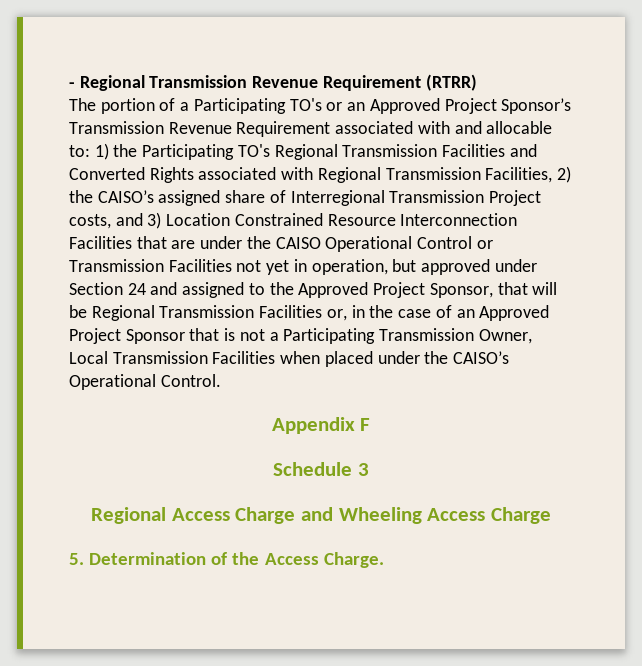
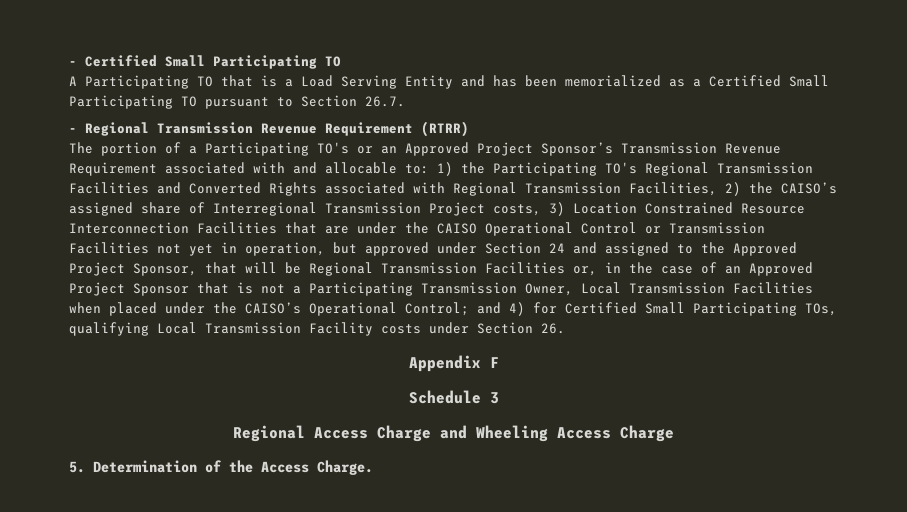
[69,82,75,88] - -> [69,55,341,69] [69,75,829,89] [69,95,405,109] [69,128,77,133] - Certified Small Participating TO // A Participating TO that is a Load Serving Entity and has been memorialized as a Certified Small Participating TO pursuant to Section 26.7. // -
[115,213,143,226] and -> (541, 210) none
[160,374,221,387] Control. -> [405,302,837,316] [69,322,565,336] Control; and 4) for Certified Small Participating TOs, qualifying Local Transmission Facility costs under Section 26.

